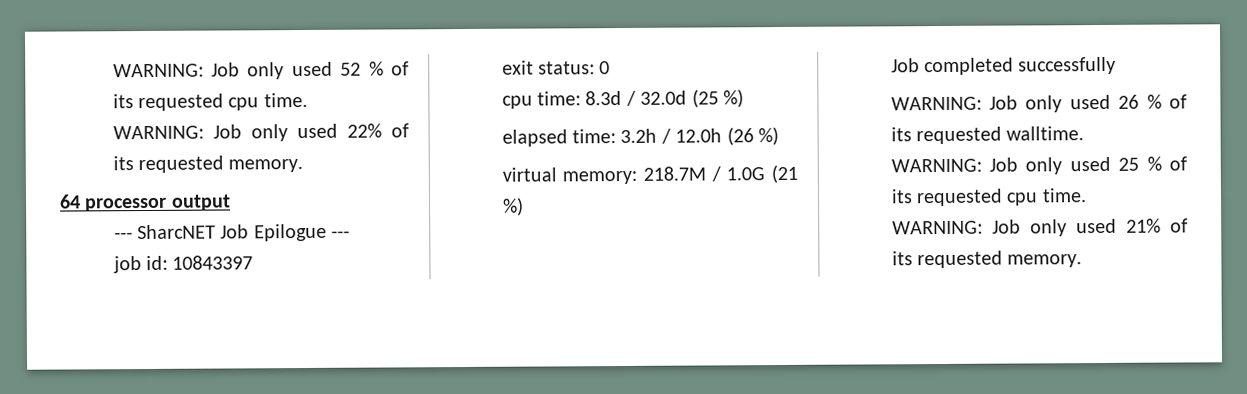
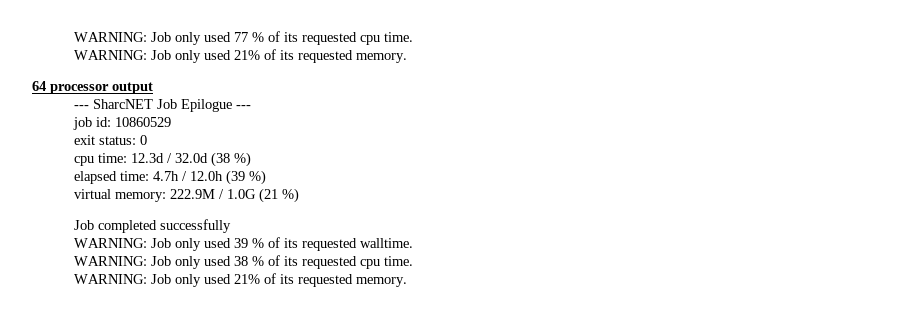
[112,61,362,80] WARNING: Job only used 52 -> [74,32,249,45] WARNING: Job only used 77
[346,123,382,138] 22% -> [234,50,261,60] 21%
[172,255,254,270] 10843397 -> [115,117,172,127] 10860529
[585,91,623,106] 8.3d -> [131,153,165,163] 12.3d
[691,89,719,108] (25 -> [211,152,231,167] (38
[620,128,658,144] 3.2h -> [153,171,180,181] 4.7h
[726,127,754,146] (26 -> [226,170,246,185] (39
[642,166,706,181] 218.7M -> [170,189,216,199] 222.9M
[1118,94,1140,109] 26 -> [234,238,249,248] 39
[1118,157,1140,171] 25 -> [234,256,249,266] 38

